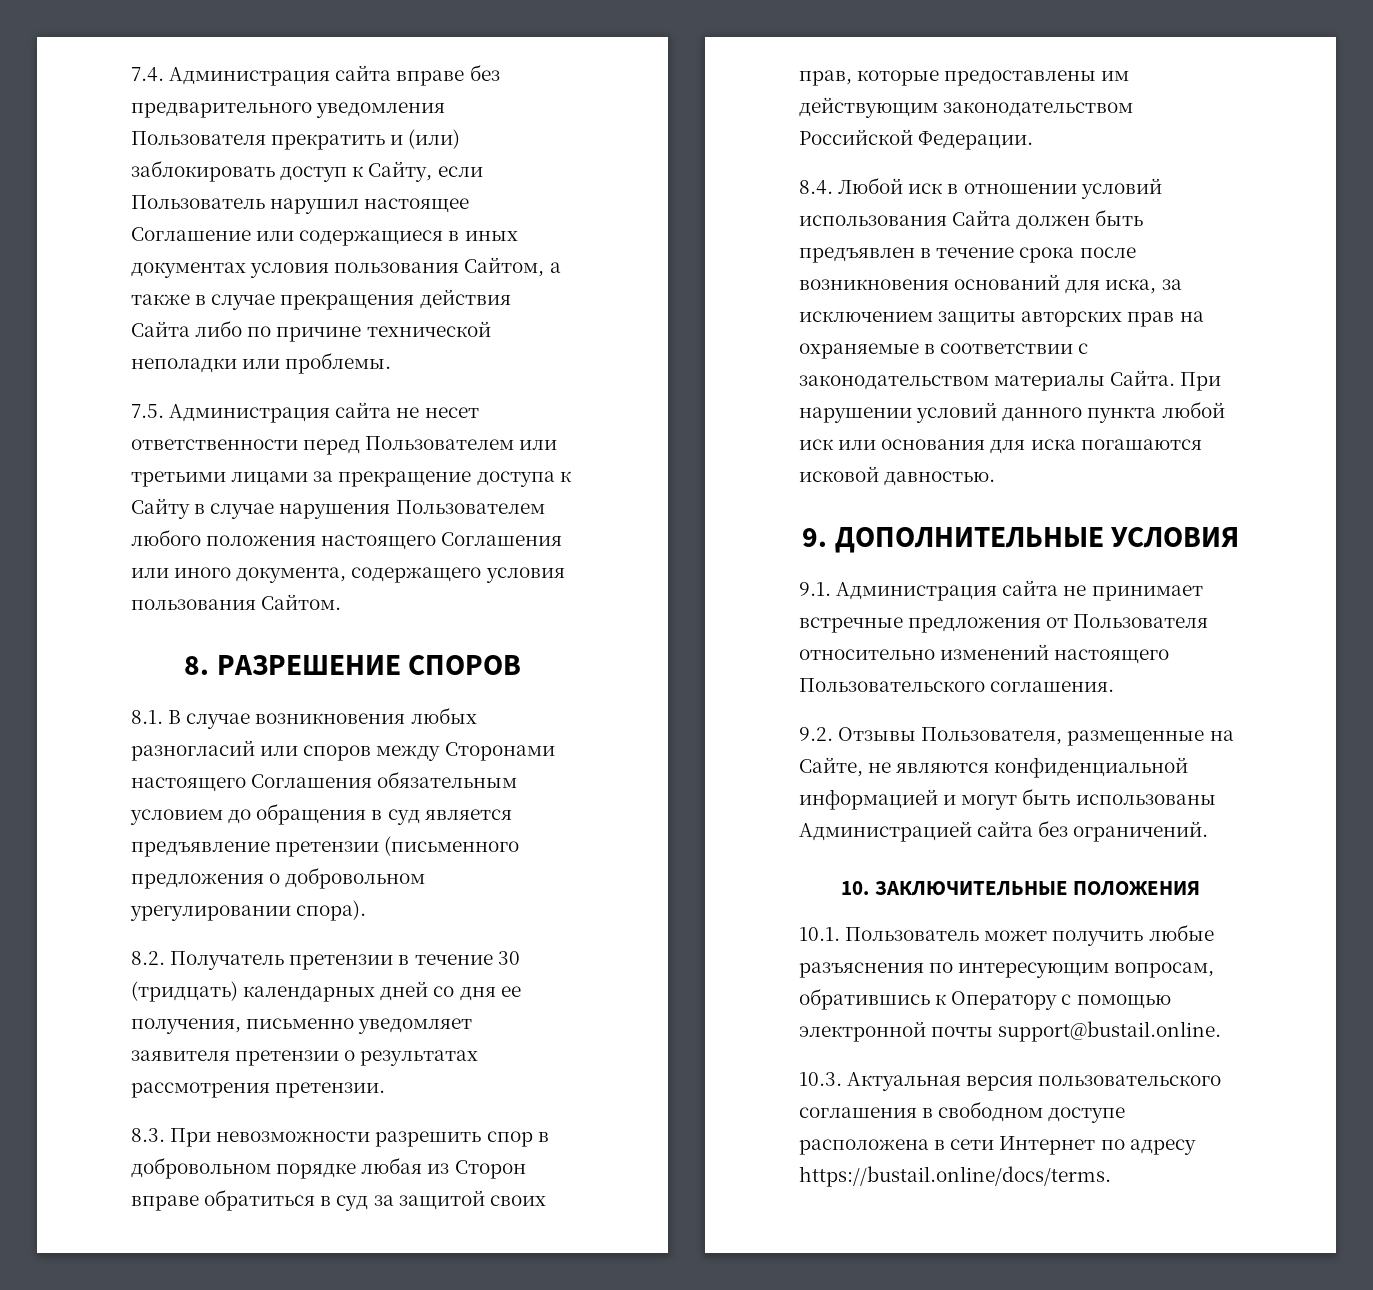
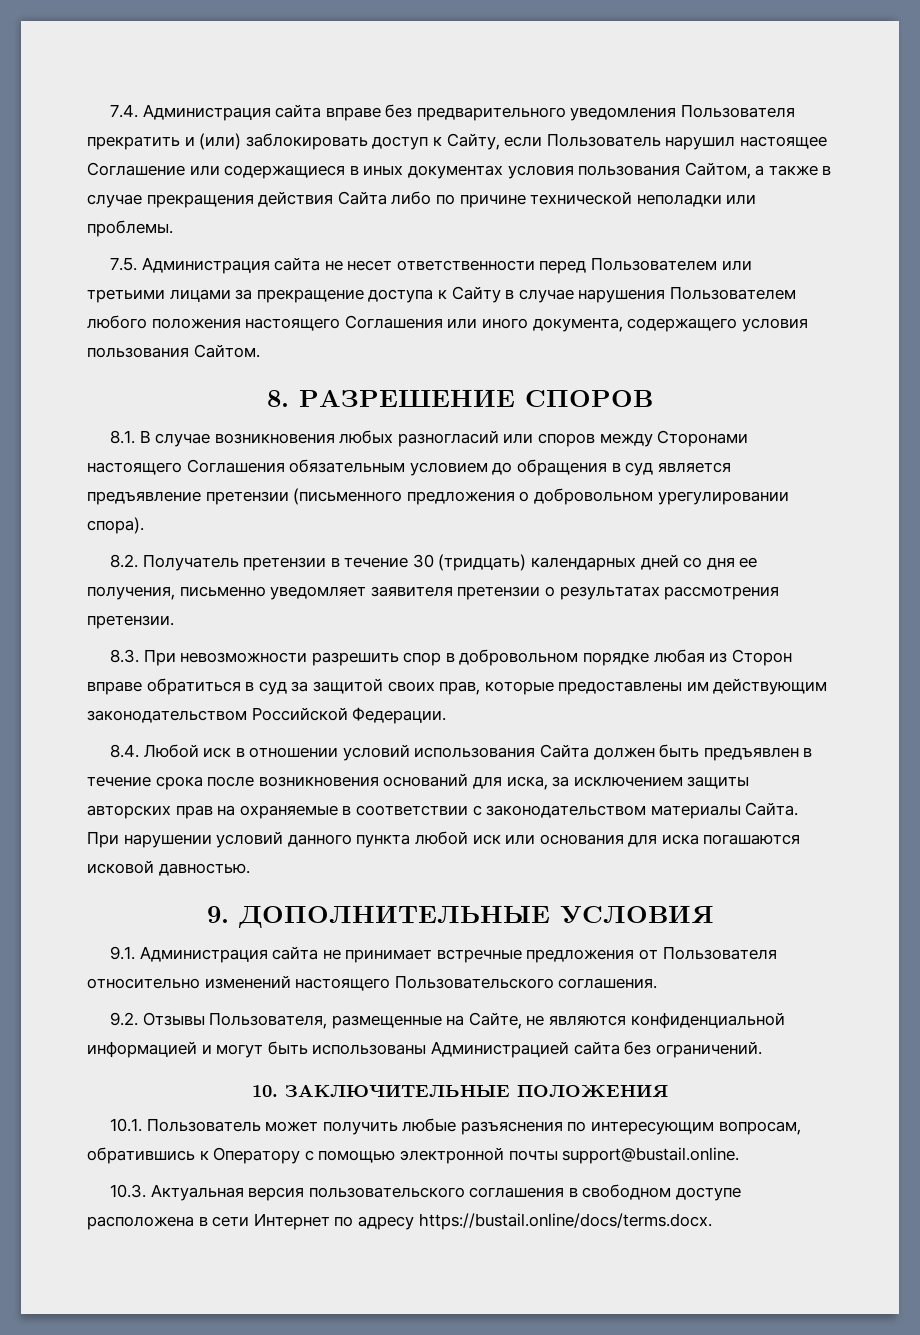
[799,1166,1111,1187] https://bustail.online/docs/terms. -> [418,1213,712,1230] https://bustail.online/docs/terms.docx.

